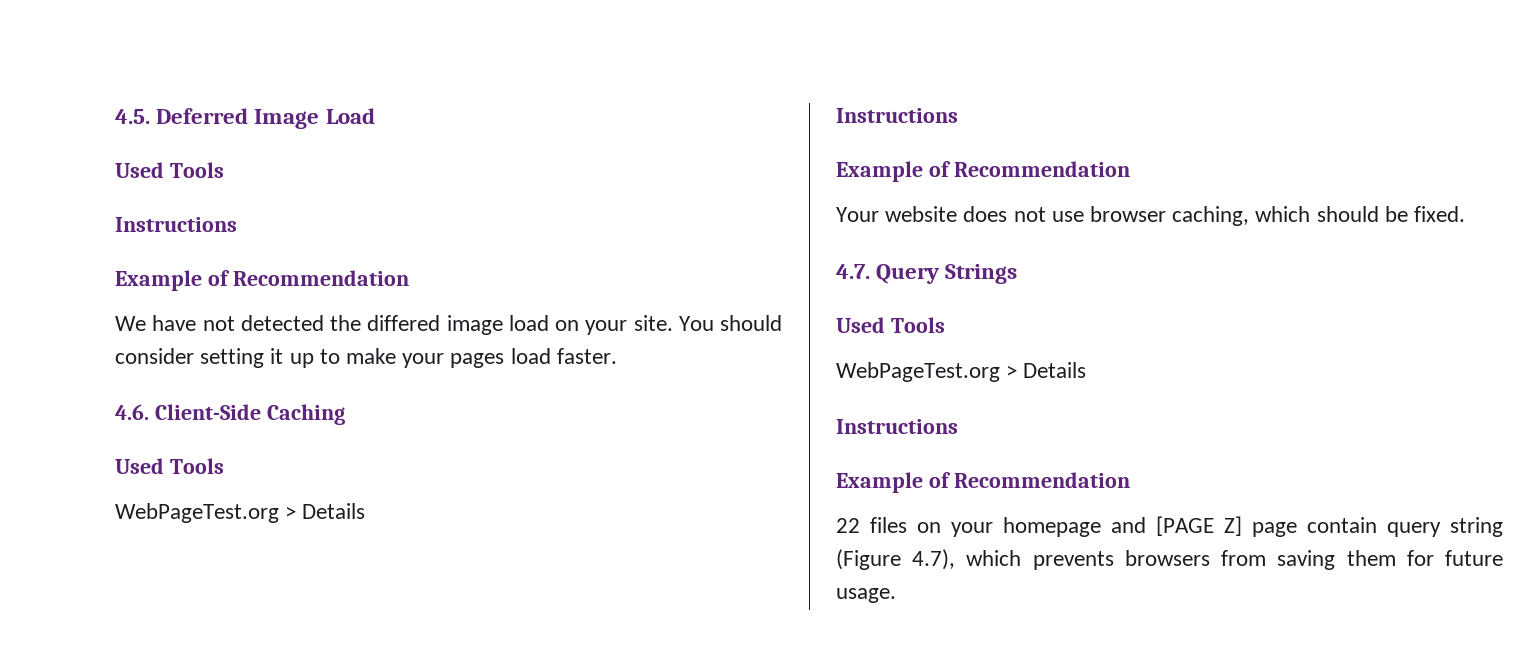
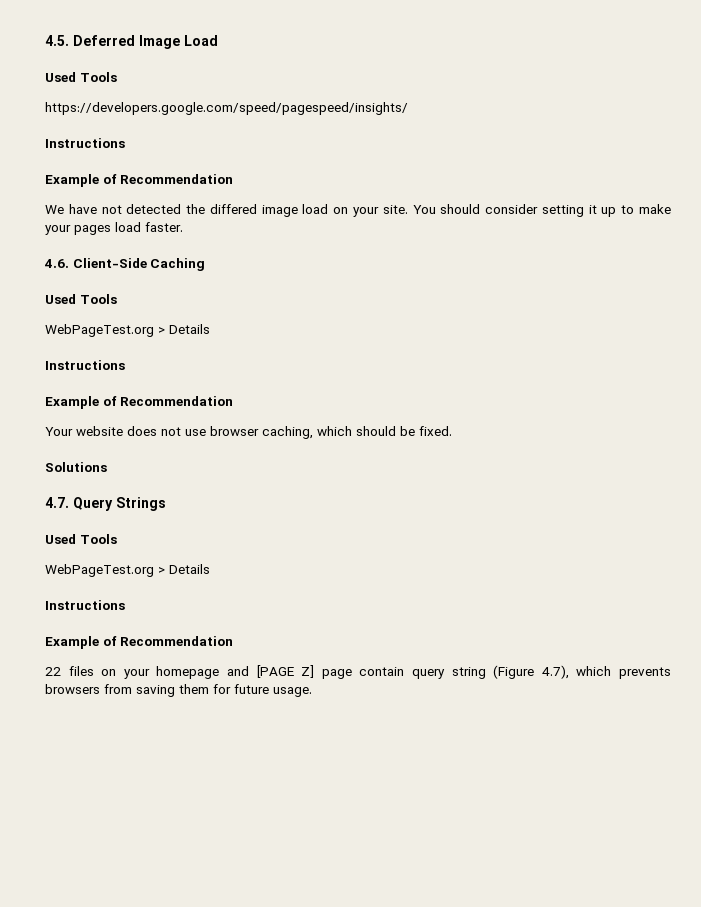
(224, 170) none -> [45,102,408,115] // https://developers.google.com/speed/pagespeed/insights/
(1466, 214) none -> [45,462,107,472] // Solutions

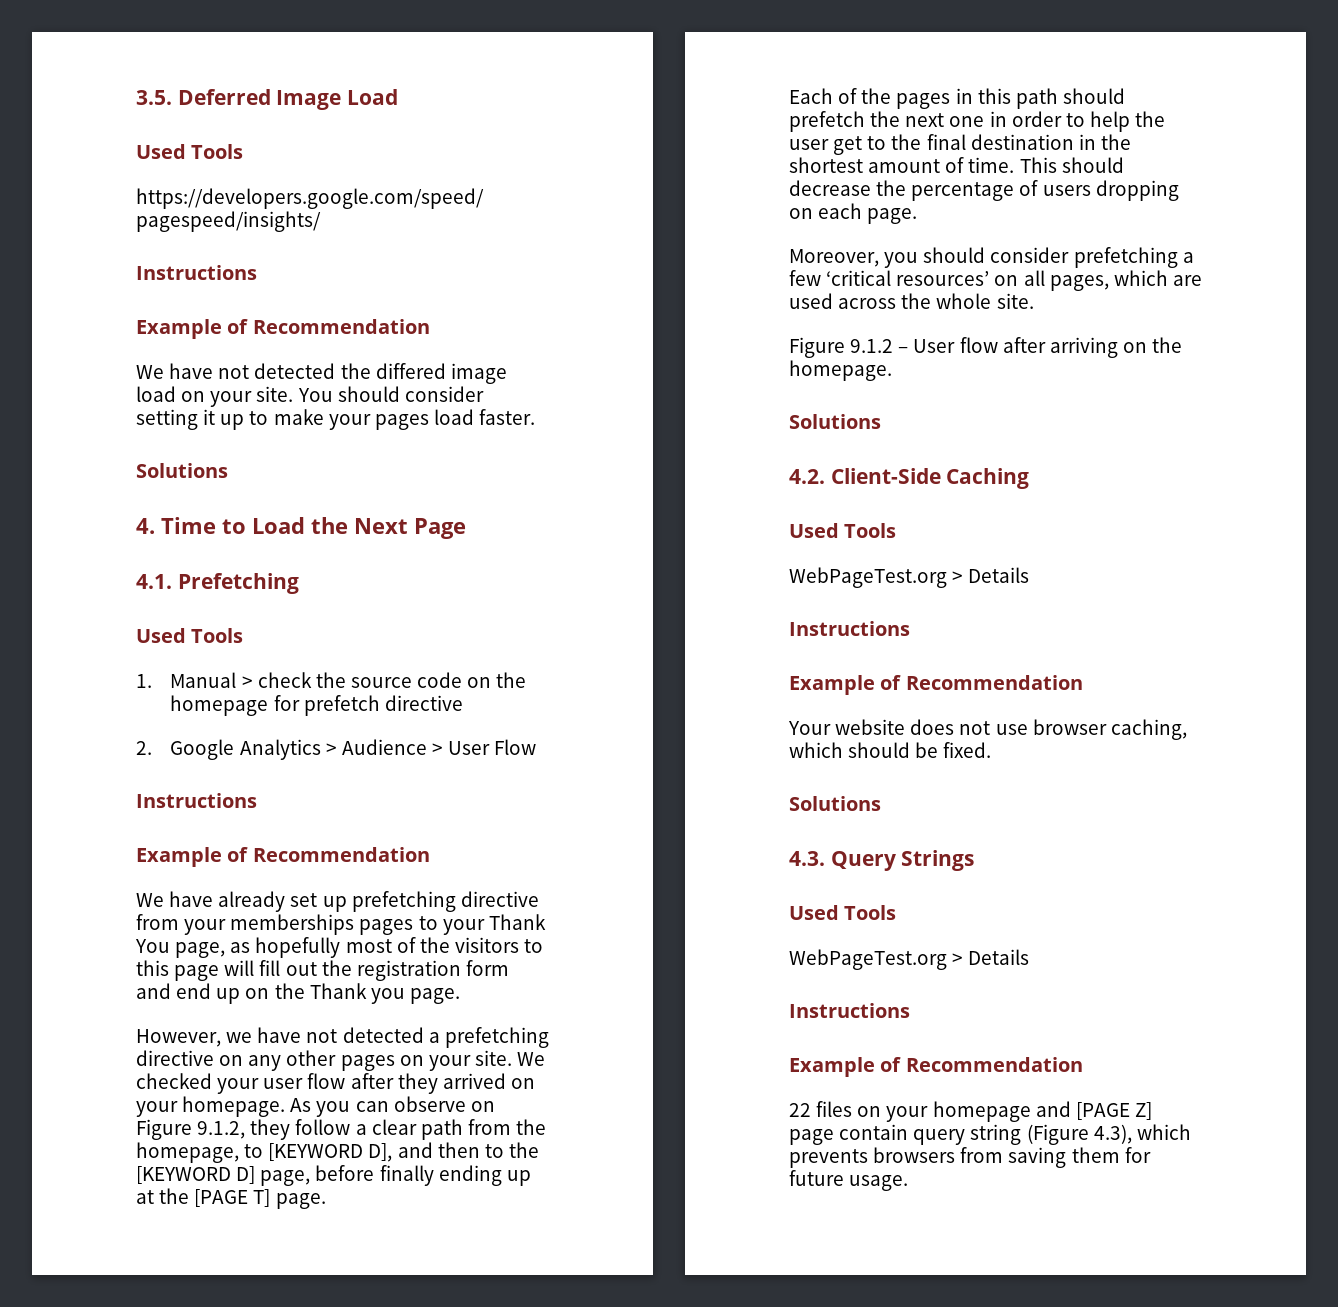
[45,35,69,46] 4.5. -> [136,90,172,105] 3.5.
[44,259,69,268] 4.6. -> [136,463,228,478] [136,517,466,539] [136,573,299,594] [136,628,244,643] [136,672,527,688] [170,695,463,716] [136,739,537,760] [136,793,257,808] [136,847,430,867] [136,891,539,912] [136,914,546,935] [135,937,544,958] [136,960,509,981] [136,983,460,1004] [136,1027,549,1048] [136,1050,546,1071] [136,1073,535,1094] [136,1096,495,1117] [136,1119,547,1140] [136,1142,539,1163] [136,1165,531,1186] [136,1188,326,1209] [789,88,1125,109] [789,111,1166,132] [789,134,1131,155] [789,157,1124,173] [789,180,1179,201] [789,203,918,224] [789,247,1194,268] [789,270,1202,291] [789,293,1034,309] [789,337,1183,358] [789,360,892,381] [789,414,881,429] [789,469,825,484] Solutions // 4. Time to Load the Next Page // 4.1. Prefetching // Used Tools // 1. Manual > check the source code on the homepage for prefetch directive // 2. Google Analytics > Audience > User Flow // Instructions // Example of Recommendation // We have already set up prefetching directive from your memberships pages to your Thank You page, as hopefully most of the visitors to this page will fill out the registration form and end up on the Thank you page. // However, we have not detected a prefetching directive on any other pages on your site. We checked your user flow after they arrived on your homepage. As you can observe on Figure 9.1.2, they follow a clear path from the homepage, to [KEYWORD D], and then to the [KEYWORD D] page, before finally ending up at the [PAGE T] page. // Each of the pages in this path should prefetch the next one in order to help the user get to the final destination in the shortest amount of time. This should decrease the percentage of users dropping on each page. // Moreover, you should consider prefetching a few ‘critical resources’ on all pages, which are used across the whole site. // Figure 9.1.2 – User flow after arriving on the homepage. // Solutions // 4.2.
[45,497,69,508] 4.7. -> [789,851,825,866] 4.3.
[541,665,569,679] 4.7), -> [1093,1124,1132,1144] 4.3),

